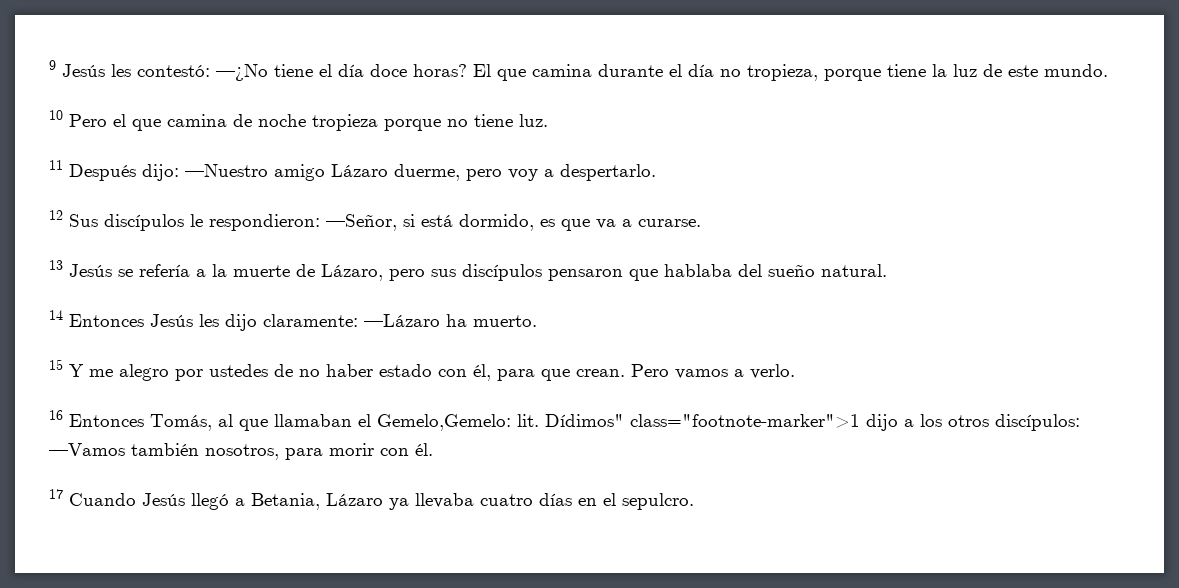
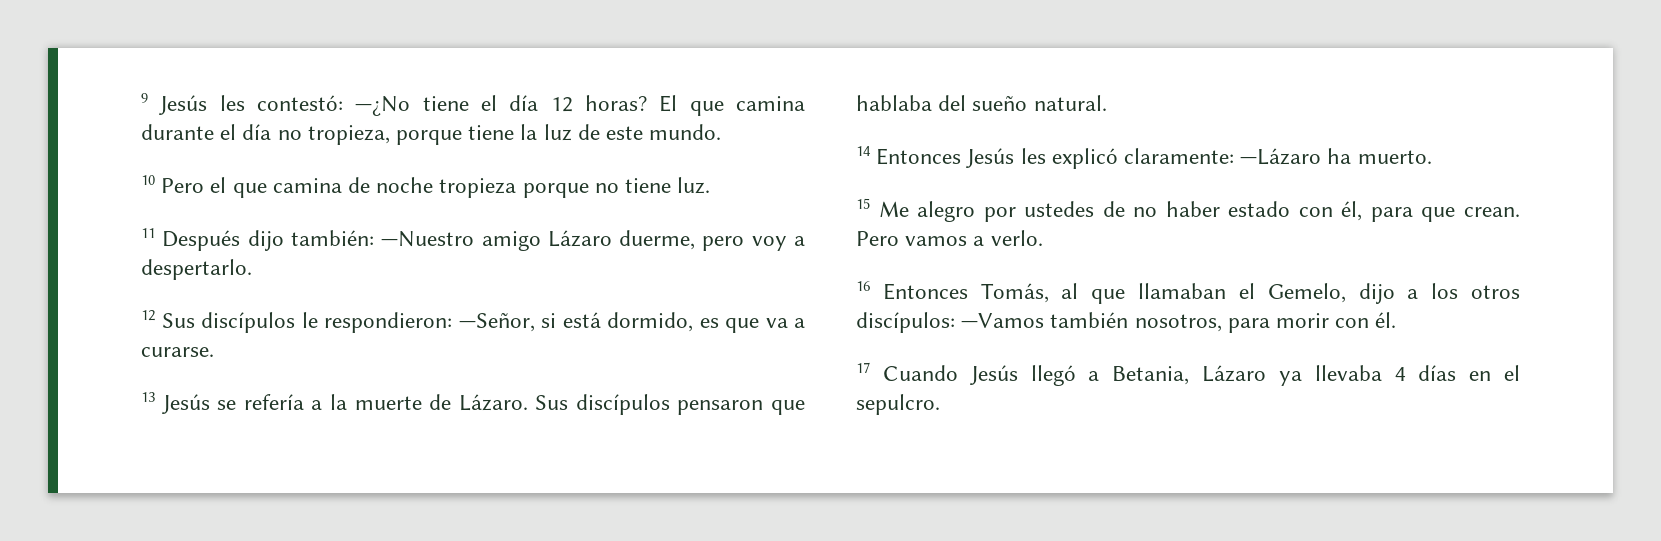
[370,64,407,77] doce -> [550,97,573,112] 12
[142,164,179,181] dijo: -> [247,230,374,251] dijo también:
[321,264,456,281] Lázaro, pero sus -> [458,394,569,411] Lázaro. Sus
[225,314,257,331] dijo -> [1051,148,1118,169] explicó
[69,364,113,377] Y me -> [878,201,909,217] Me
[377,414,860,431] Gemelo,Gemelo: lit. Dídimos" class="footnote-marker">1 -> [1267,283,1346,303] Gemelo,
[480,494,533,506] cuatro -> [1394,367,1406,381] 4

